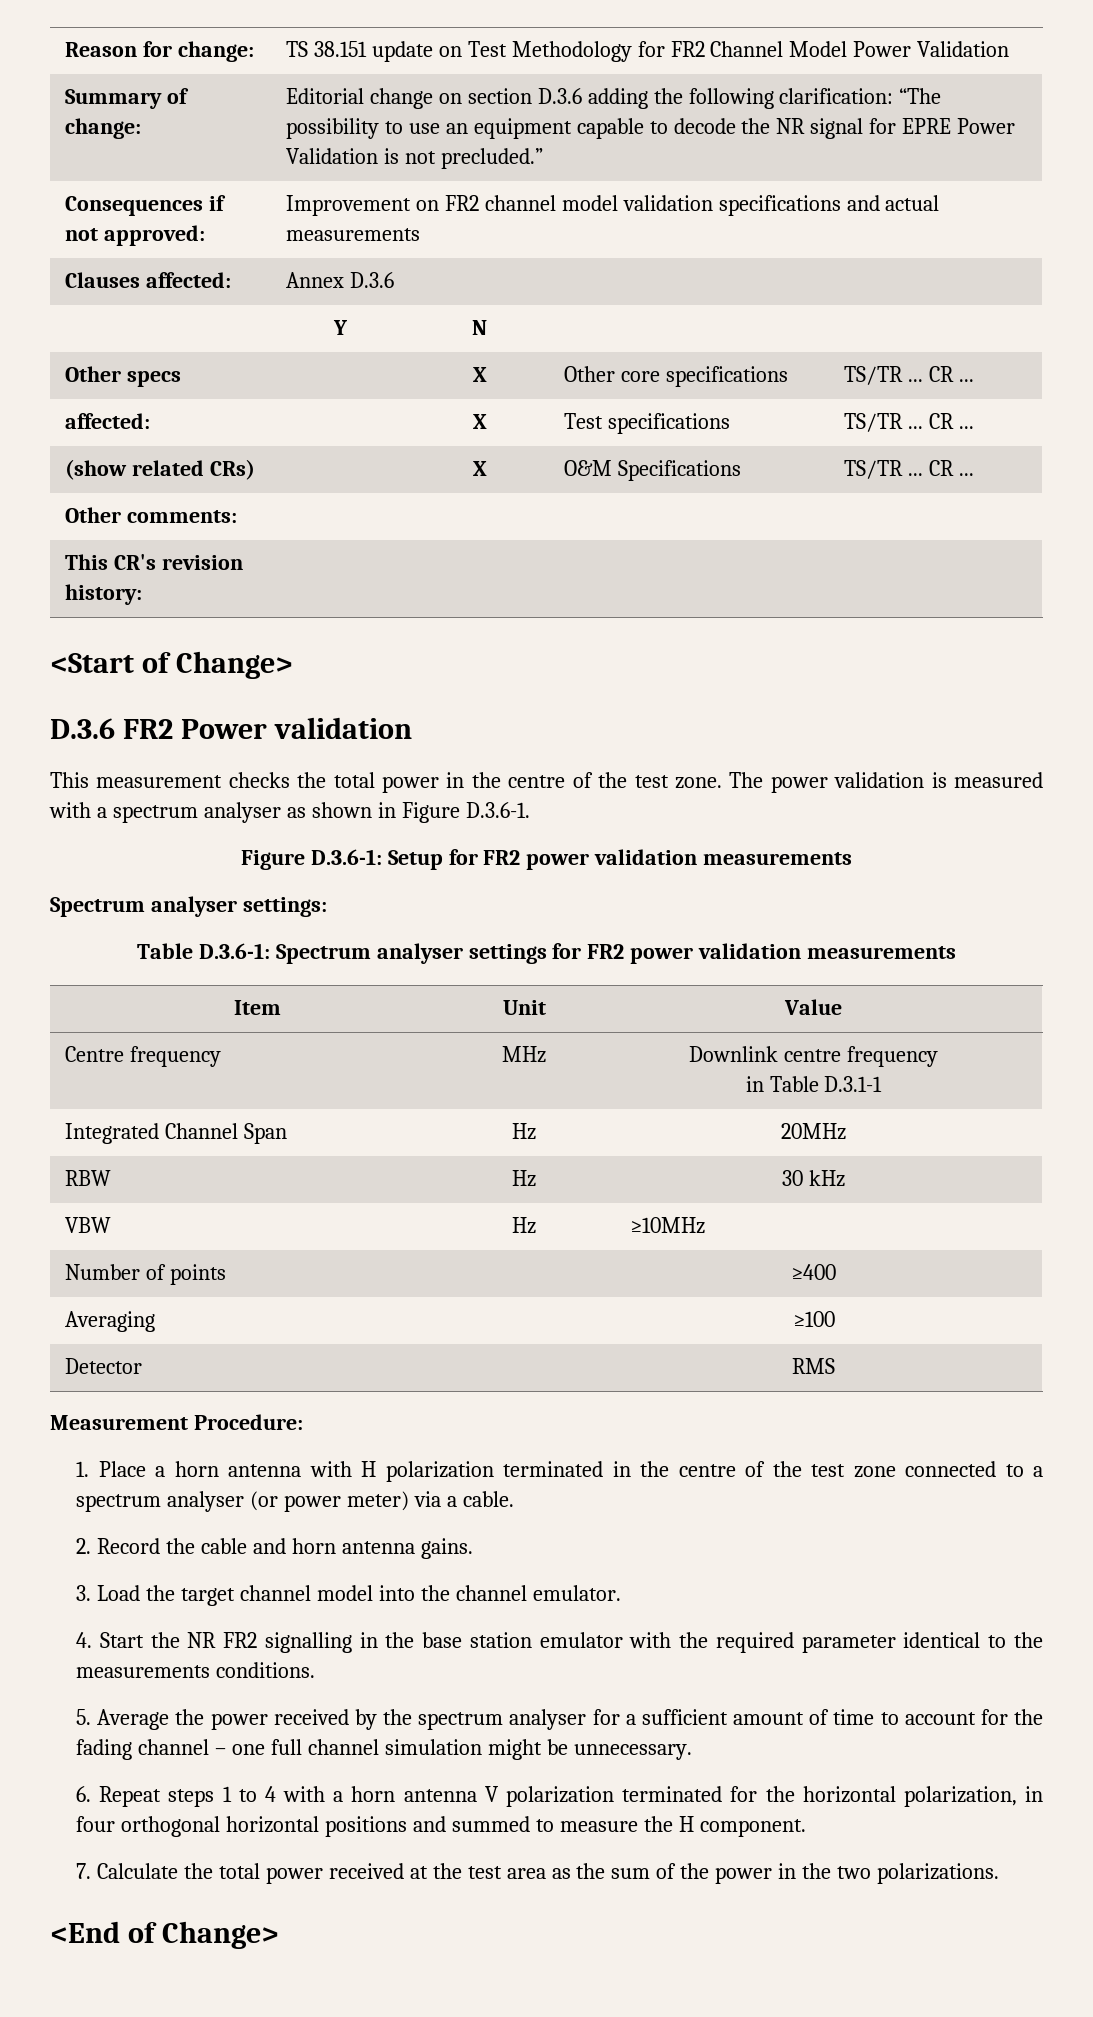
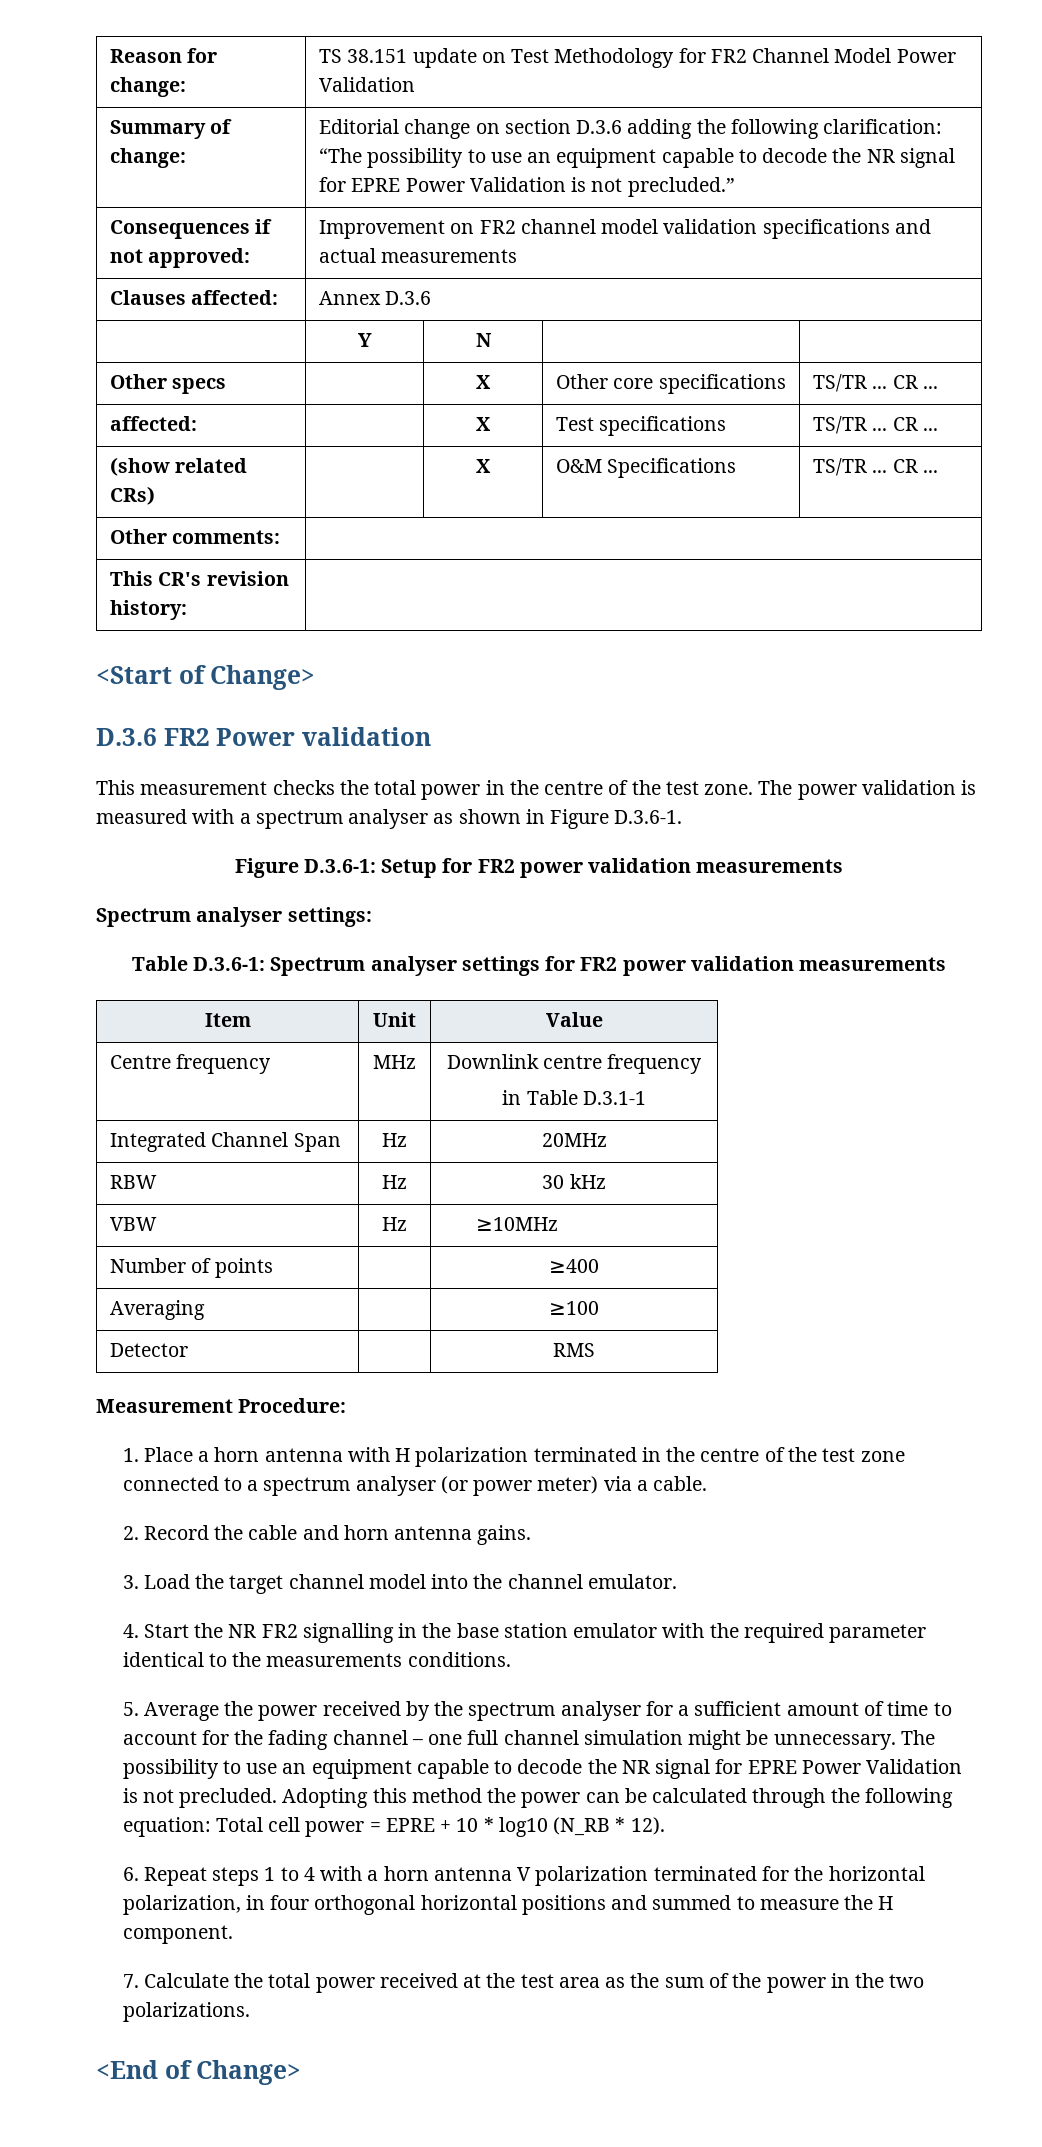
(692, 1752) none -> [900,1730,935,1745] [122,1759,963,1779] [122,1788,953,1808] [122,1817,665,1837] The possibility to use an equipment capable to decode the NR signal for EPRE Power Validation is not precluded. Adopting this method the power can be calculated through the following equation: Total cell power = EPRE + 10 * log10 (N_RB * 12).

